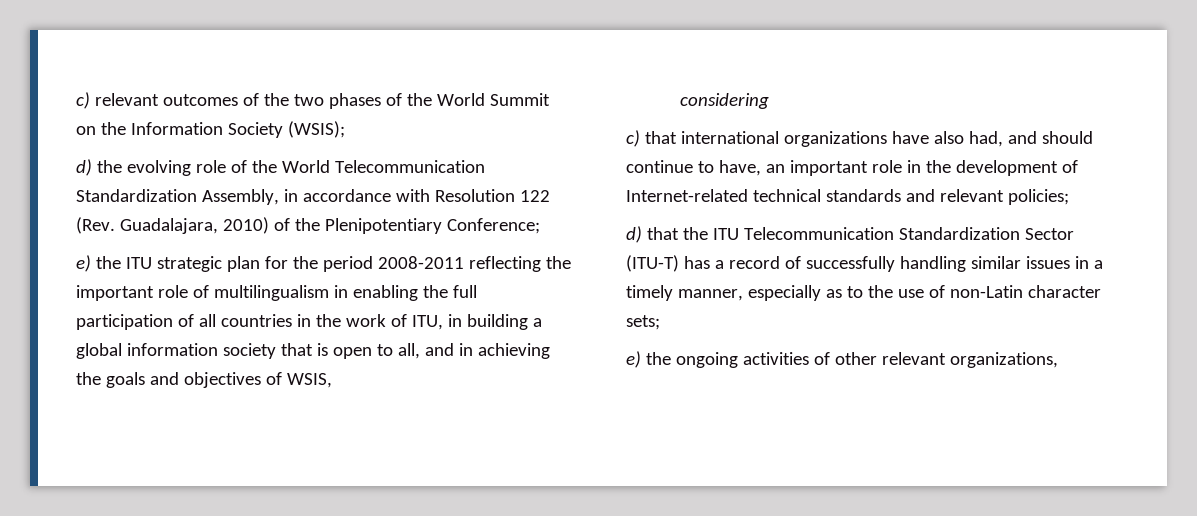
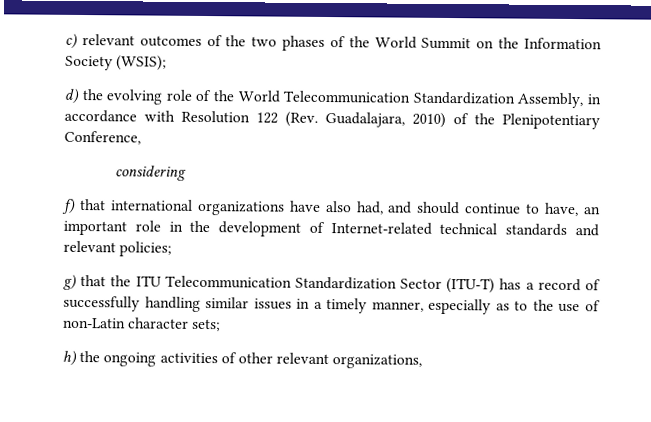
[446,218,540,234] [76,255,571,272] [76,285,477,301] [76,314,542,330] [76,343,550,359] [76,372,332,388] Conference; // e) the ITU strategic plan for the period 2008-2011 reflecting the important role of multilingualism in enabling the full participation of all countries in the work of ITU, in building a global information society that is open to all, and in achieving the goals and objectives of WSIS, -> [64,130,141,145] Conference,
[626,130,640,147] c) -> [61,198,76,214] f)
[626,226,642,243] d) -> [63,274,77,290] g)
[626,351,641,368] e) -> [62,350,77,366] h)

